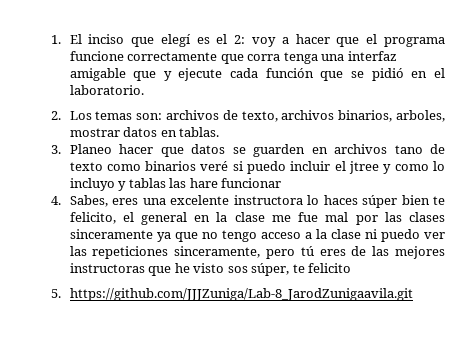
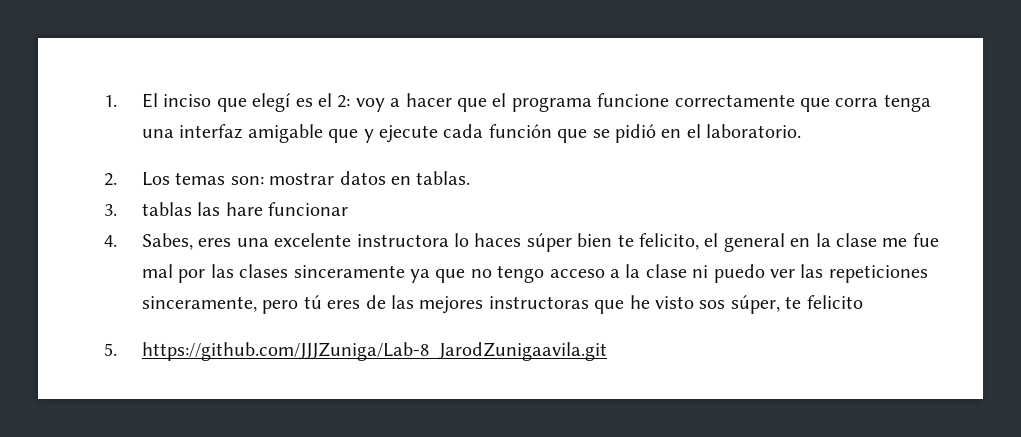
[165,110,445,122] archivos de texto, archivos binarios, arboles, -> (264, 180) none
[69,144,445,157] [69,161,446,174] [69,178,127,191] Planeo hacer que datos se guarden en archivos tano de texto como binarios veré si puedo incluir el jtree y como lo incluyo y -> (117, 210) none

